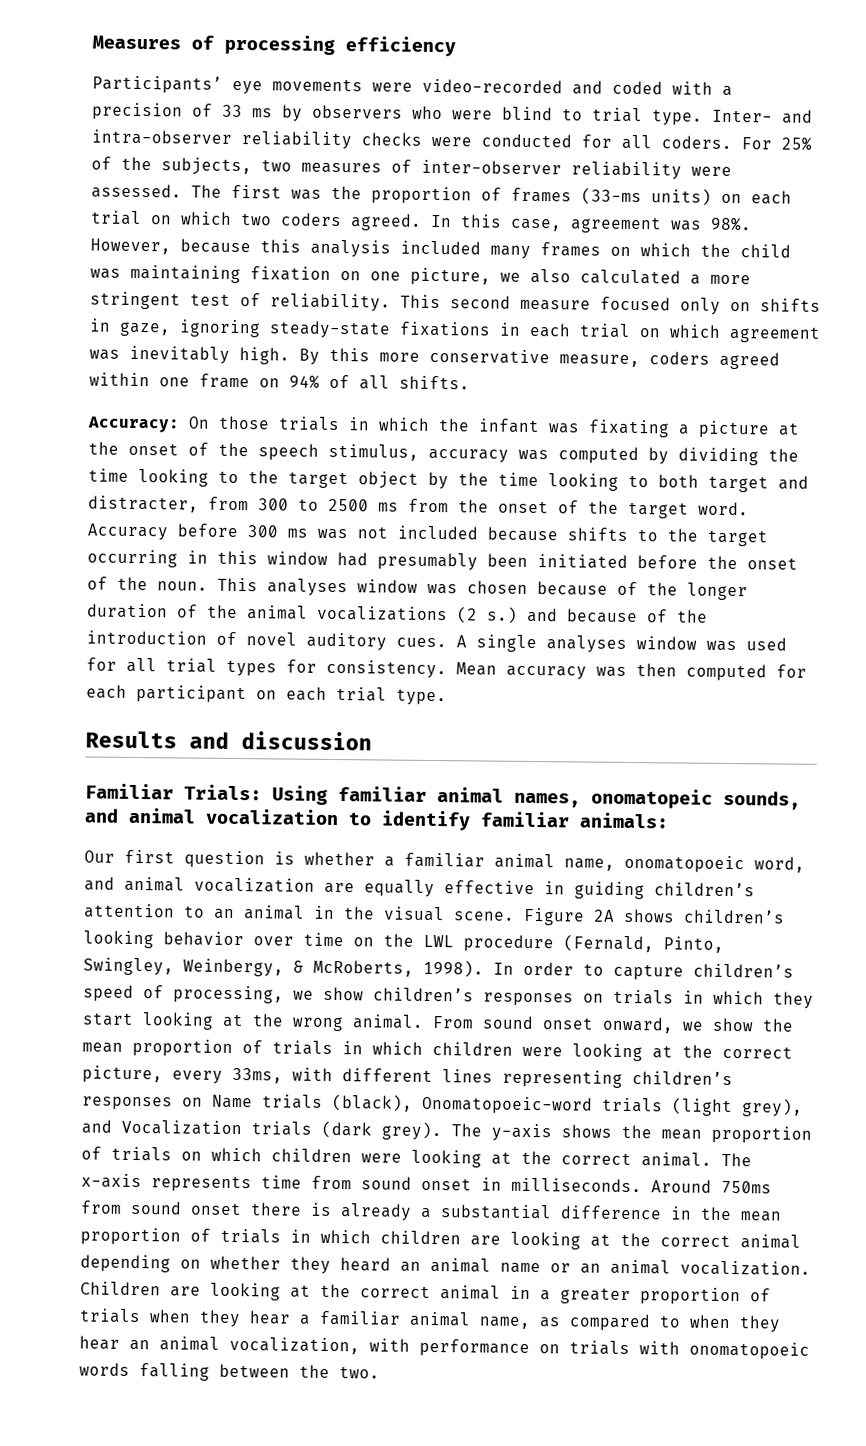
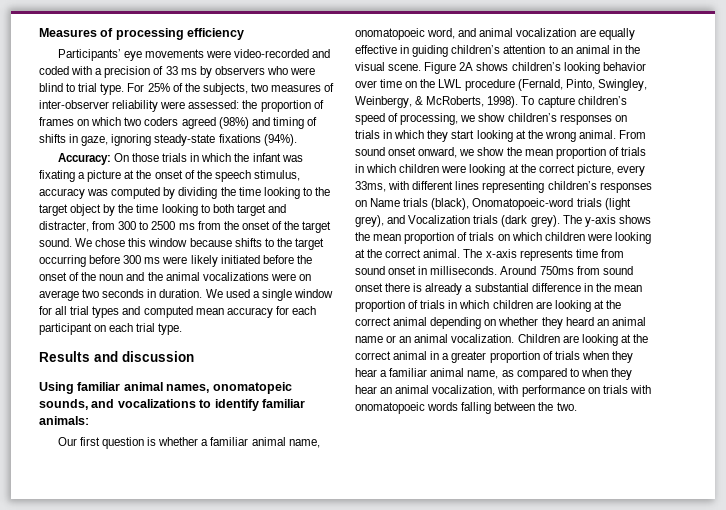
[712,109,813,124] [91,129,732,150] Inter- and intra-observer reliability checks were conducted for all coders. -> (125, 89) none
[91,183,792,206] [91,210,752,234] [90,238,791,259] [90,264,751,286] [90,291,751,315] assessed. The first was the proportion of frames (33-ms units) on each trial on which two coders agreed. In this case, agreement was 98%. However, because this analysis included many frames on which the child was maintaining fixation on one picture, we also calculated a more stringent test of reliability. This second measure focused only on -> [188,100,324,112] [39,117,317,129] assessed: the proportion of frames on which two coders agreed (98%) and timing of
[499,322,821,343] [89,345,780,370] [89,372,470,390] in each trial on which agreement was inevitably high. By this more conservative measure, coders agreed within one frame on 94% of all shifts. -> [263,134,297,146] (94%).
[698,501,749,516] [87,523,478,541] word. Accuracy before 300 ms was not included -> [39,238,188,247] sound. We chose this window
[187,550,528,571] in this window had presumably been -> [89,255,218,267] before 300 ms were likely
[157,577,748,601] [87,603,708,624] [86,630,787,653] [86,657,767,682] noun. This analyses window was chosen because of the longer duration of the animal vocalizations (2 s.) and because of the introduction of novel auditory cues. A single analyses window was used for all trial types for consistency. Mean accuracy was then computed -> [99,272,311,281] [39,289,333,301] [39,306,273,318] noun and the animal vocalizations were on average two seconds in duration. We used a single window for all trial types and computed mean accuracy
[85,783,262,801] Familiar Trials: -> (194, 356) none
[128,807,339,826] animal vocalization -> [117,399,196,408] vocalizations
[493,961,604,976] In order to -> [521,96,535,105] To

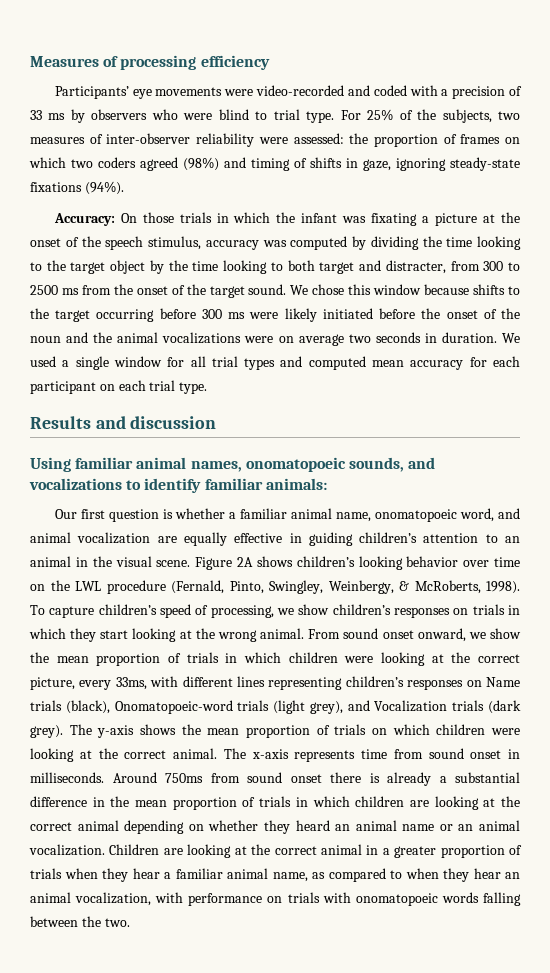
[212,382,292,394] onomatopeic -> [245,457,346,472] onomatopoeic

